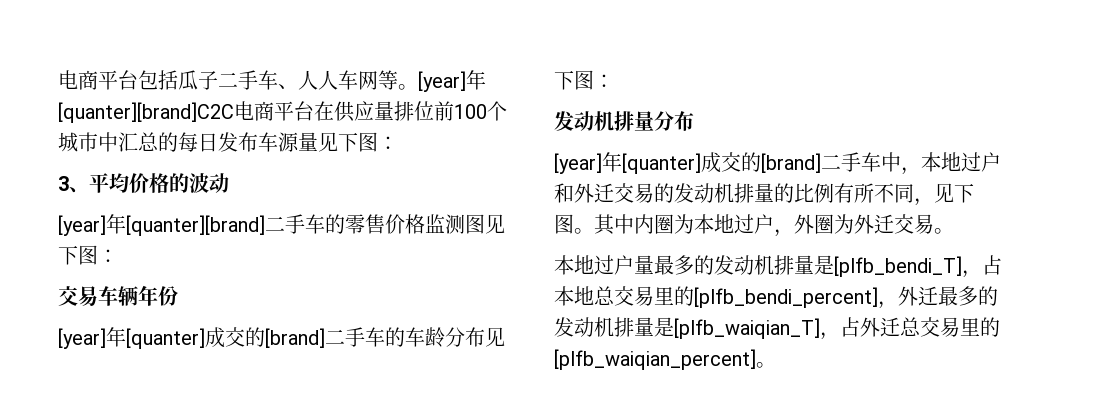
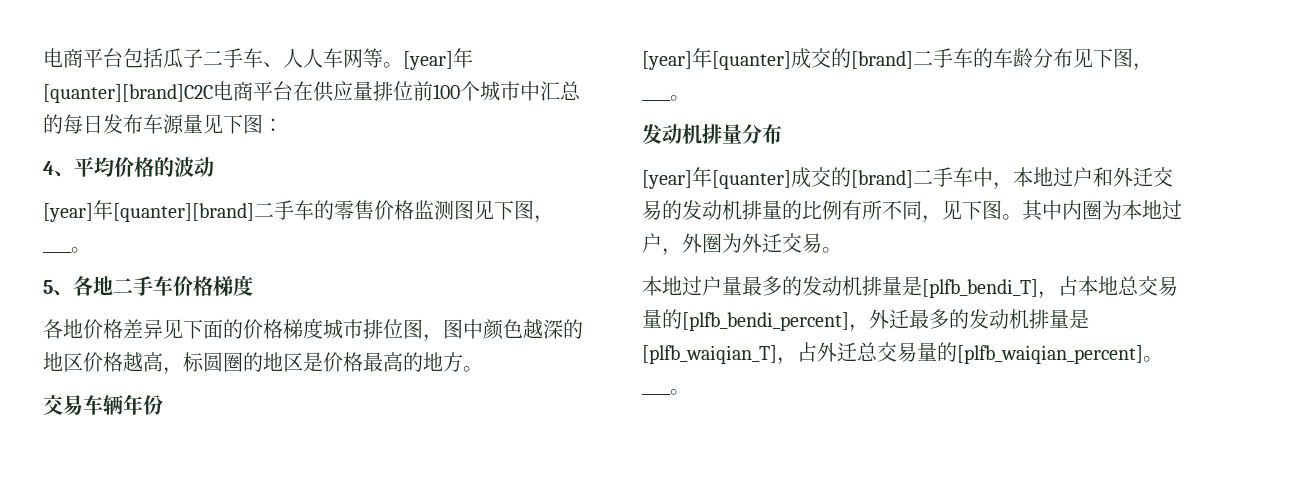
[58,176,69,191] 3 -> [43,161,54,175] 4
[98,249,118,263] ： -> [534,215,554,223] [43,247,91,253] [43,275,253,296] [43,318,583,342] [43,352,483,375] ，____。 // 5、各地二手车价格梯度 // 各地价格差异见下面的价格梯度城市排位图，图中颜色越深的地区价格越高，标圆圈的地区是价格最高的地方。
[594,74,614,88] ： -> [1133,63,1153,71] [642,95,690,101] ，____。
[654,287,674,305] 里 -> [642,309,662,328] 量
[960,318,980,336] 里 -> [917,342,937,361] 量
(776, 365) none -> [642,389,690,395] ____。

